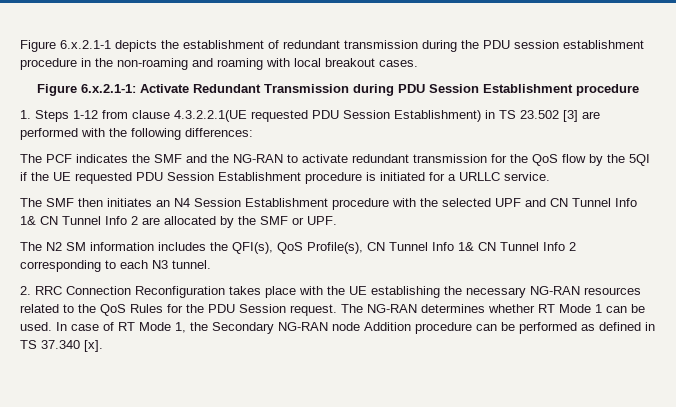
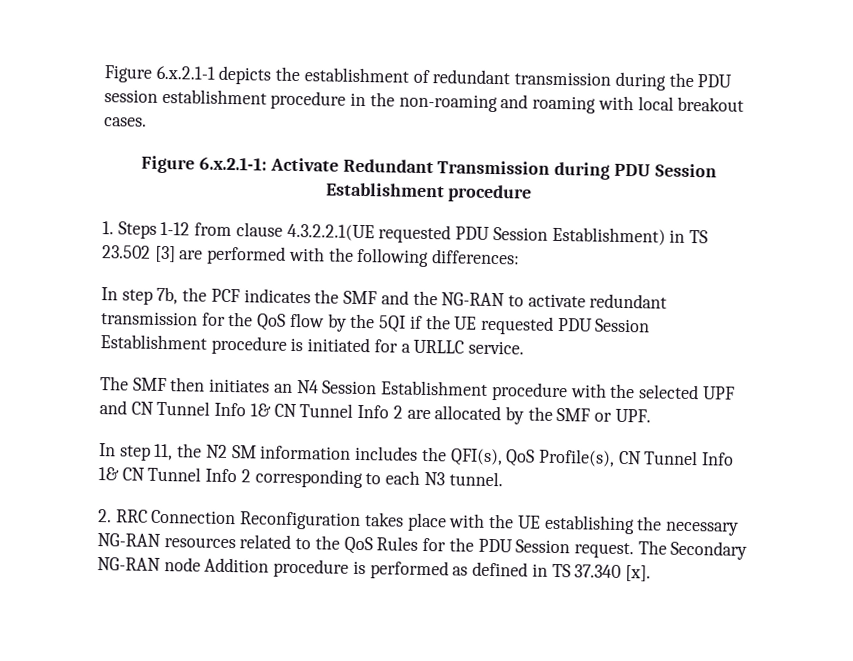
[20,154,42,163] The -> [101,286,208,305] In step 7b, the
[20,242,42,251] The -> [99,443,203,461] In step 11, the
[367,304,645,313] [20,322,208,333] NG-RAN determines whether RT Mode 1 can be used. In case of RT Mode 1, the -> (667, 547) none
[476,322,515,331] can be -> [352,560,366,575] is

